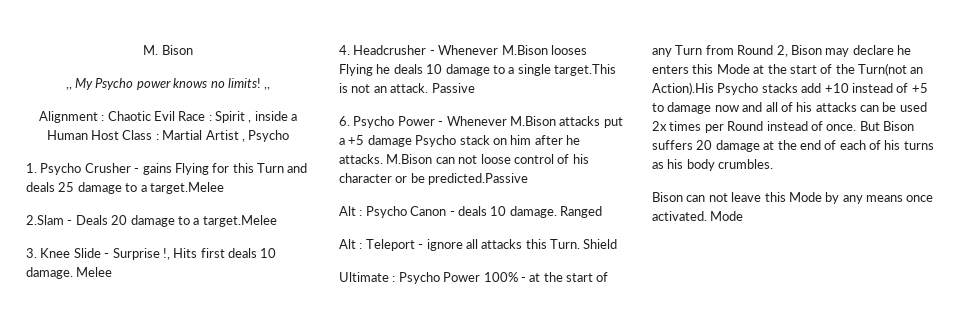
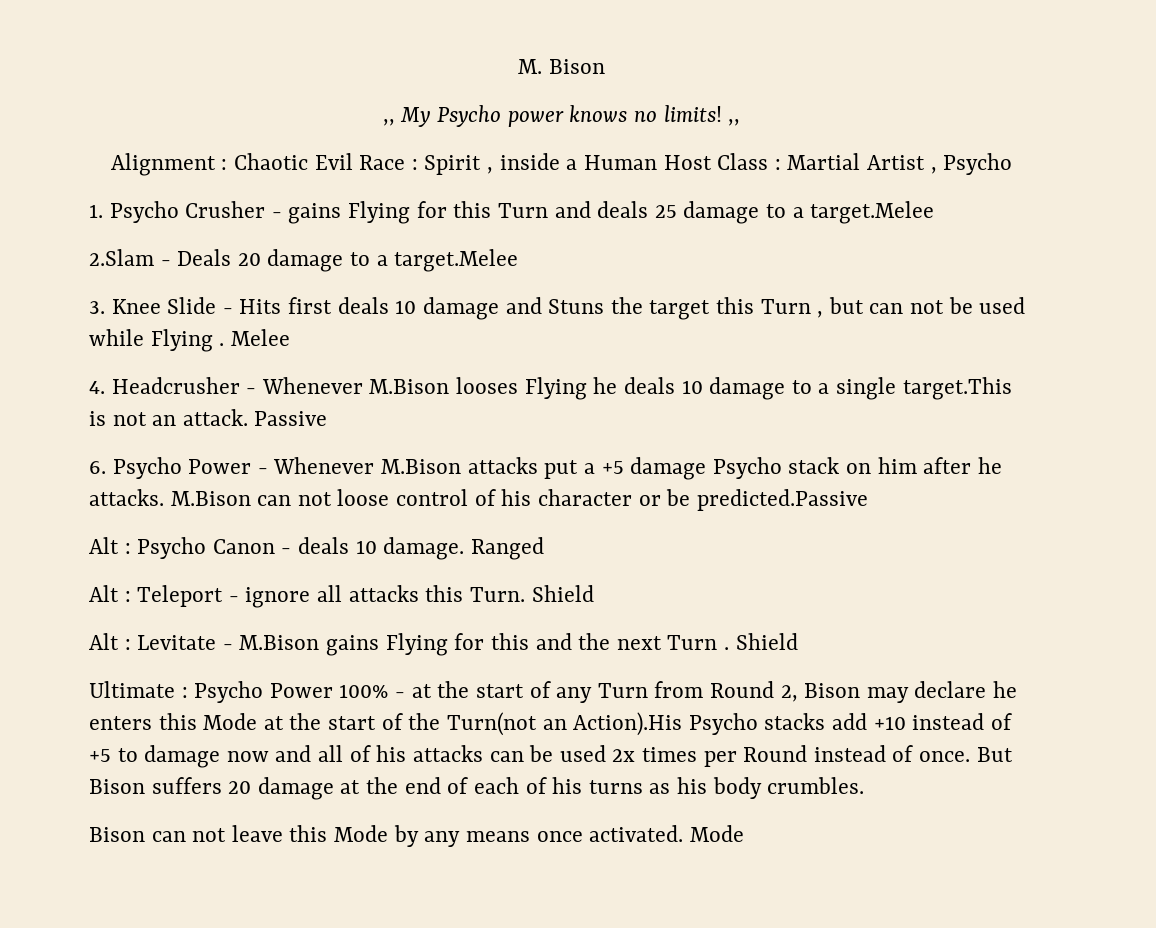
[112,248,170,260] Surprise !, -> (233, 311) none
[26,267,73,279] damage. -> [422,297,1026,320] [89,329,225,352] damage and Stuns the target this Turn , but can not be used while Flying .
(618, 244) none -> [89,633,798,656] // Alt : Levitate - M.Bison gains Flying for this and the next Turn . Shield

